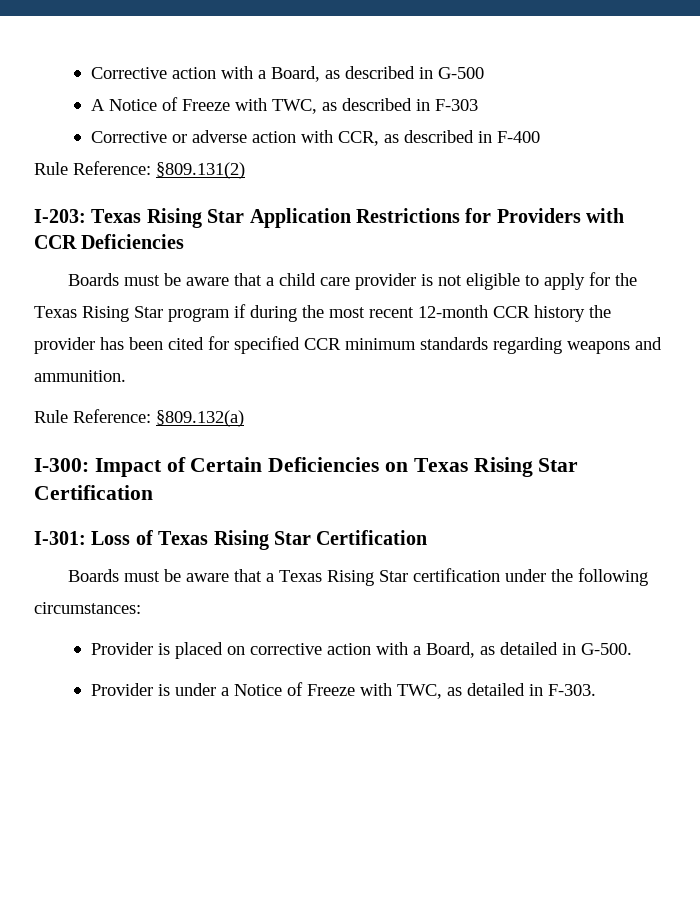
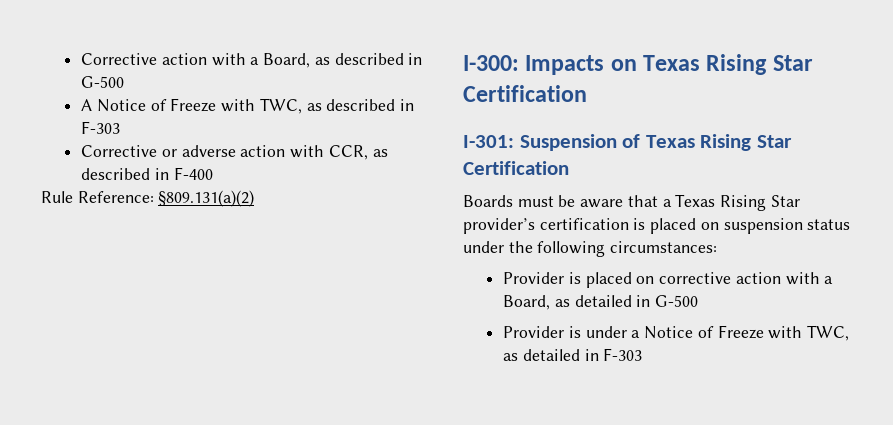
[156,162,245,179] [34,208,625,228] [34,234,185,249] [68,272,638,290] [34,304,611,322] [34,336,662,354] [34,370,126,382] [34,409,244,427] [34,457,380,477] §809.131(2) // I-203: Texas Rising Star Application Restrictions for Providers with CCR Deficiencies // Boards must be aware that a child care provider is not eligible to apply for the Texas Rising Star program if during the most recent 12-month CCR history the provider has been cited for specified CCR minimum standards regarding weapons and ammunition. // Rule Reference: §809.132(a) // I-300: Impact of Certain Deficiencies -> [158,190,255,207] [463,55,605,75] §809.131(a)(2) // I-300: Impacts
[91,531,131,545] Loss -> [519,134,617,151] Suspension
[413,568,501,582] certification -> [463,218,851,234] provider’s certification is placed on suspension status
[580,643,632,655] G-500. -> [655,295,699,307] G-500
[547,684,596,696] F-303. -> [603,348,643,361] F-303

